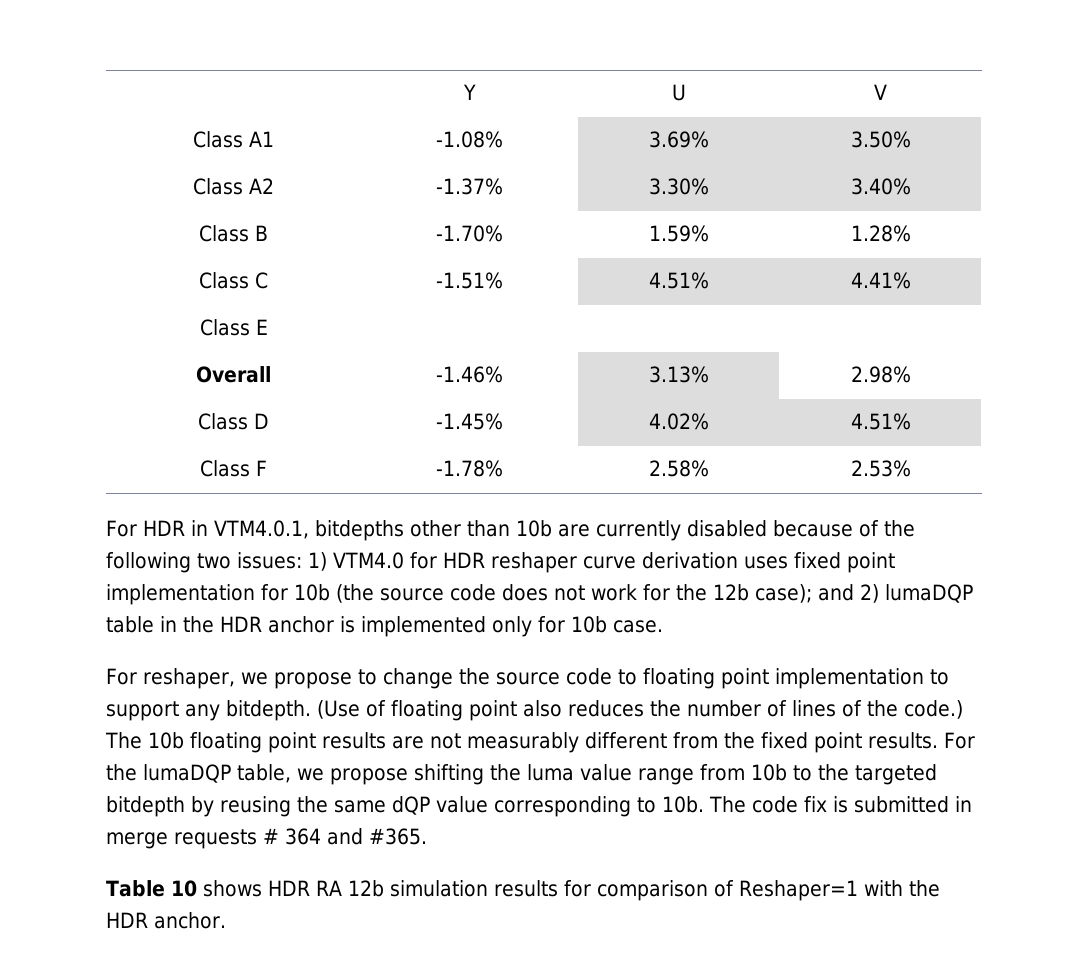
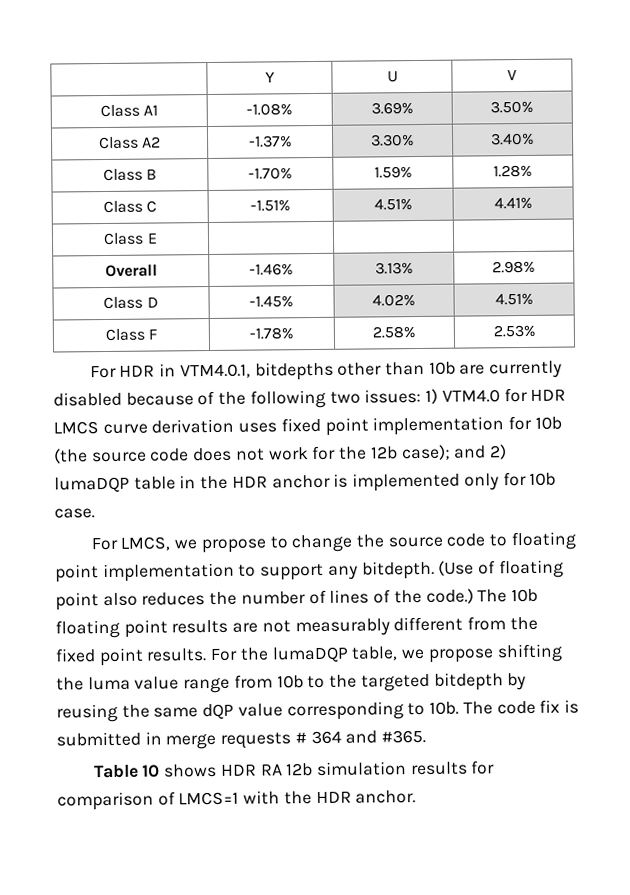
[491,552,577,573] reshaper -> [53,421,99,435] LMCS
[142,668,235,689] reshaper, -> [120,536,171,551] LMCS,
[738,880,858,901] Reshaper=1 -> [178,791,240,806] LMCS=1

